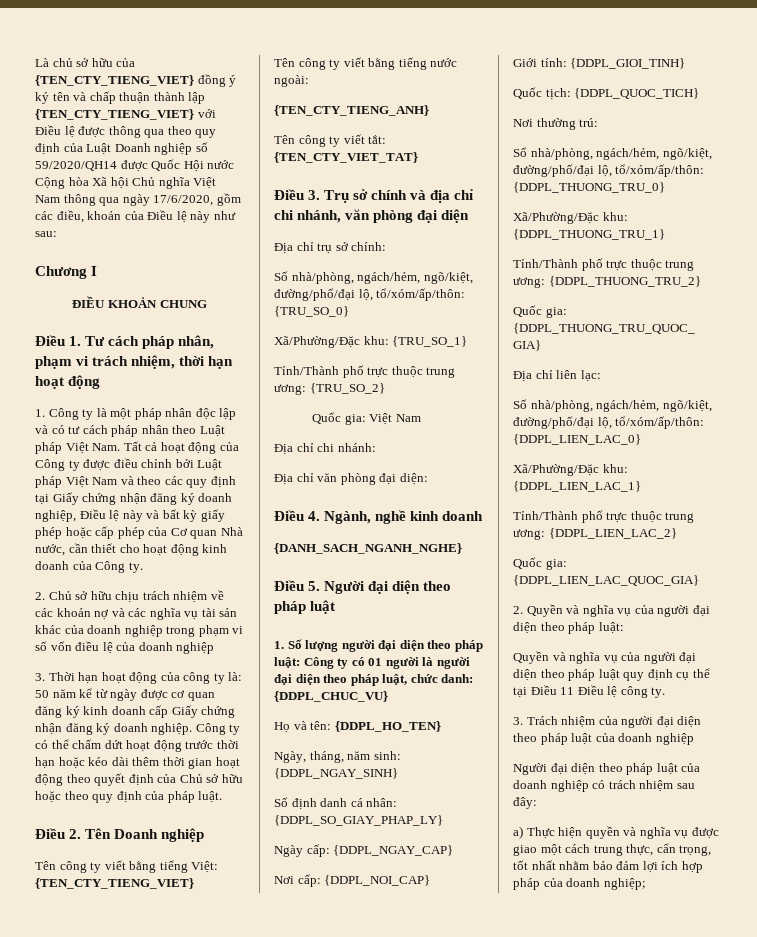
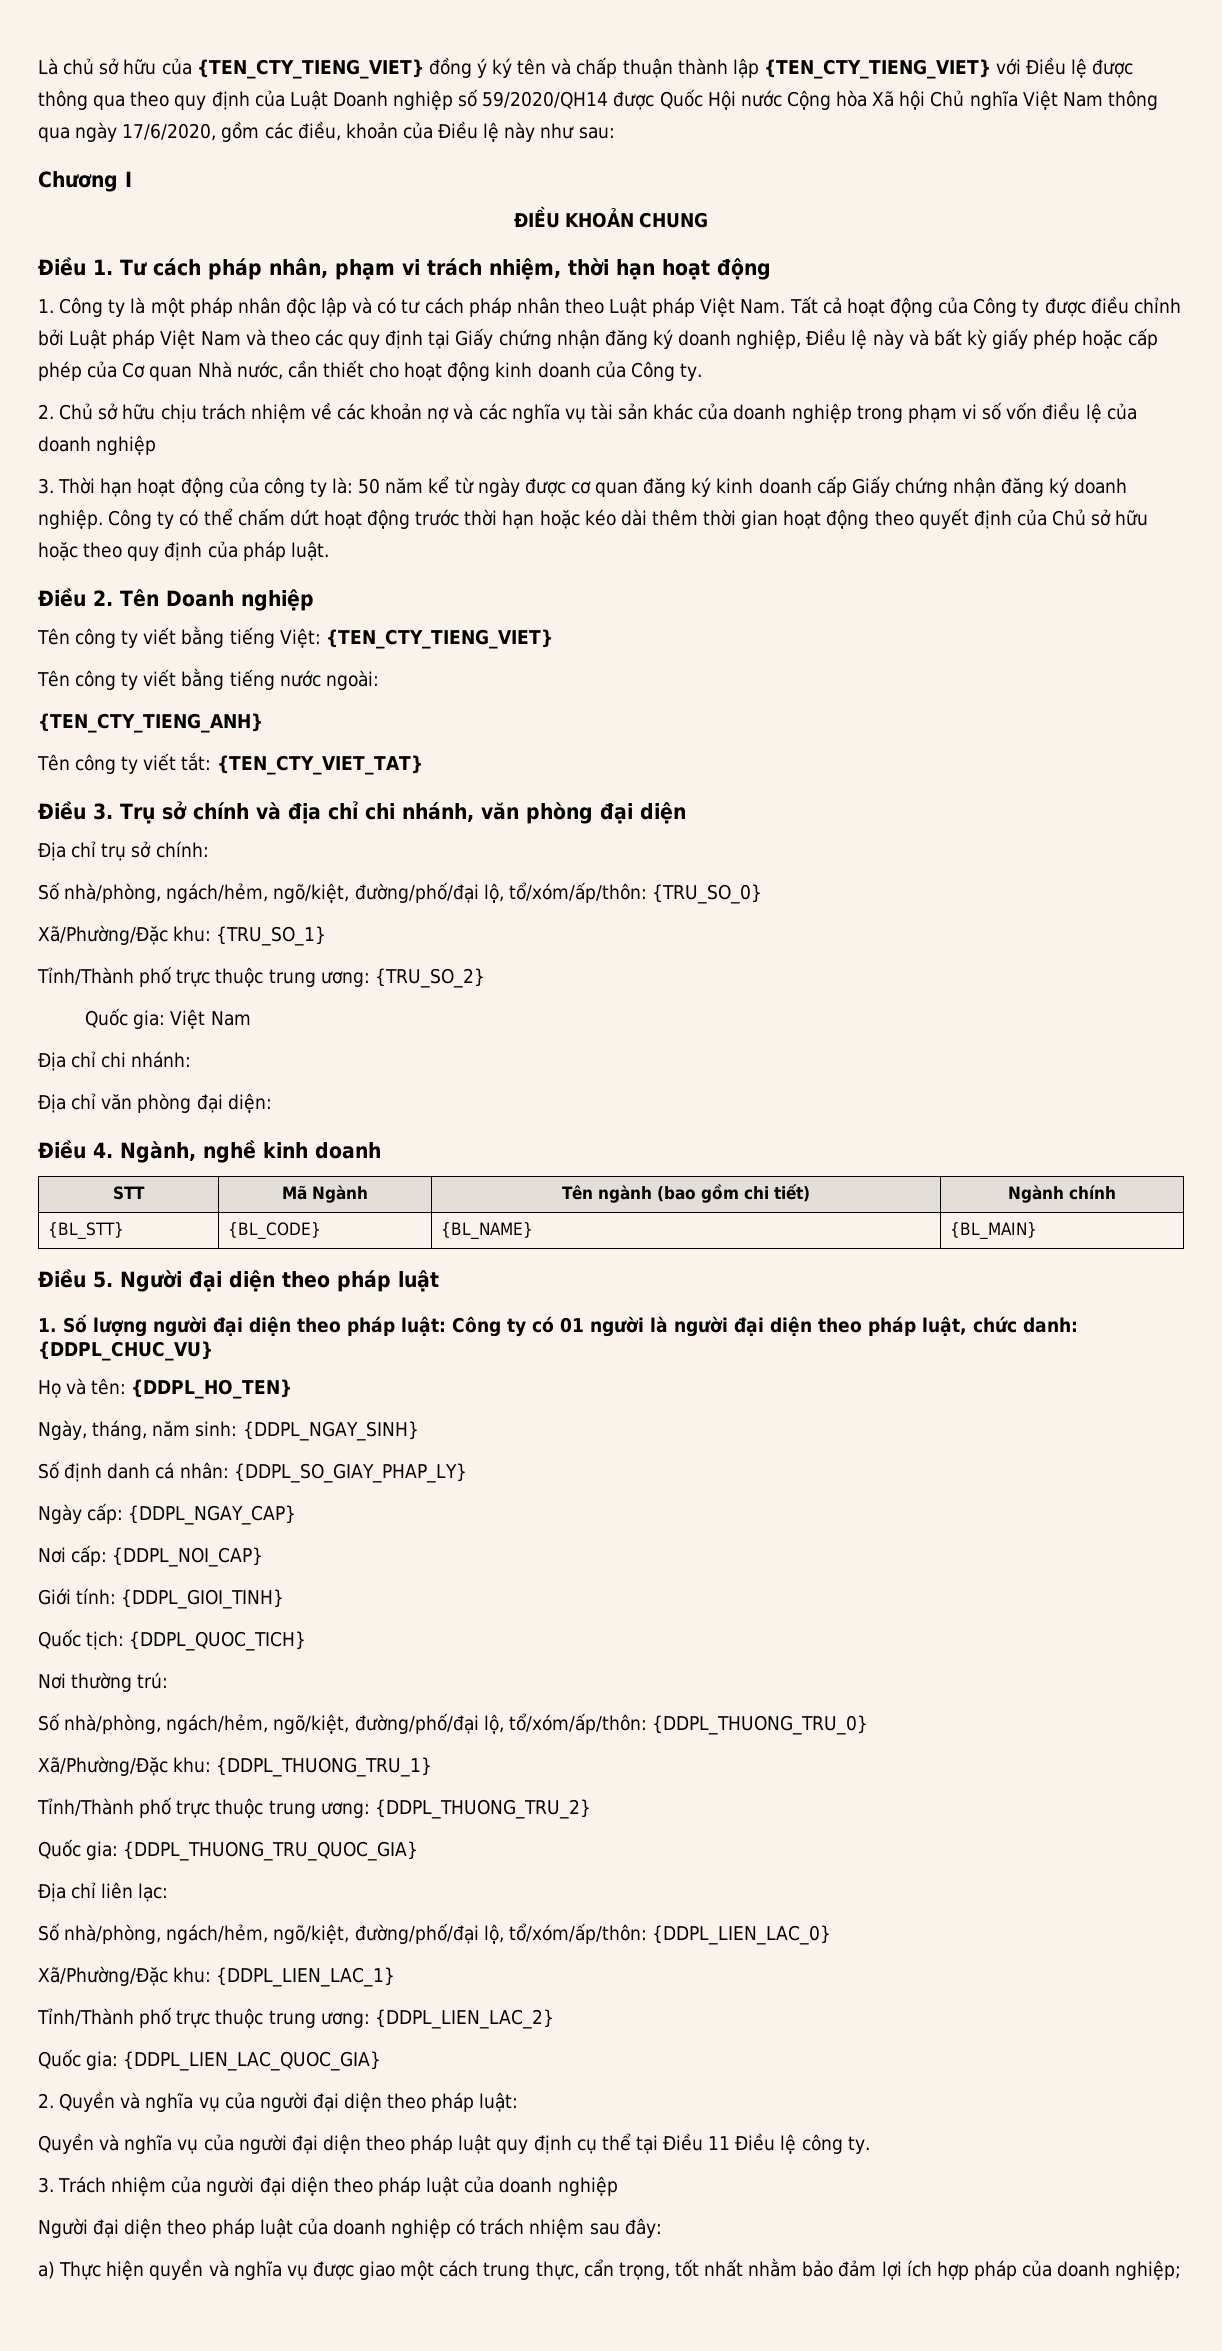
[274,543,462,554] // {DANH_SACH_NGANH_NGHE} -> [113,1186,145,1200] [282,1185,368,1203] [562,1184,810,1203] [1008,1185,1116,1203] [48,1222,125,1240] [228,1222,322,1240] [441,1222,534,1240] [950,1222,1038,1240] // STT | Mã Ngành | Tên ngành (bao gồm chi tiết) | Ngành chính // {BL_STT} | {BL_CODE} | {BL_NAME} | {BL_MAIN}

